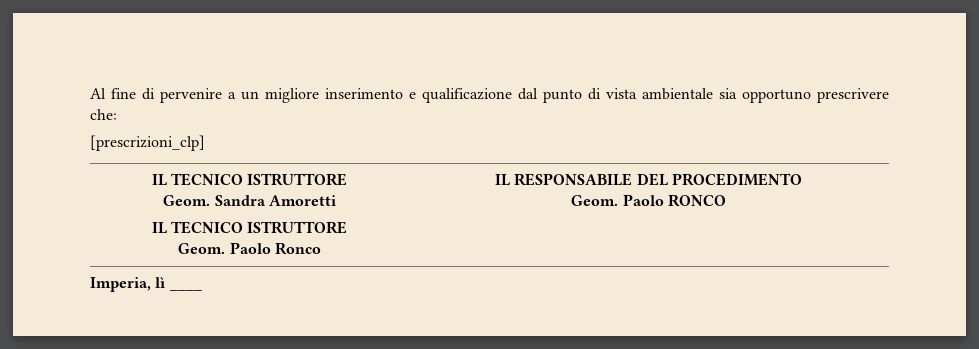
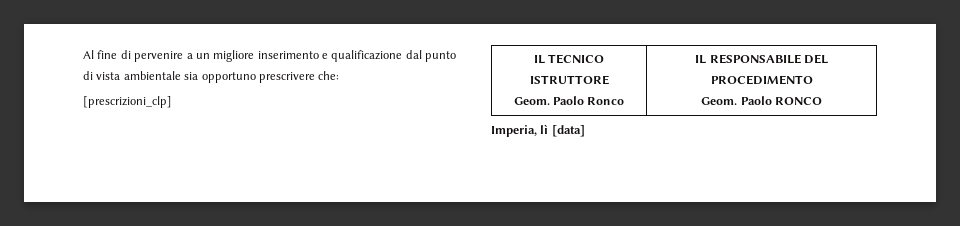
[163,195,336,206] [151,221,348,234] // Geom. Sandra Amoretti // IL TECNICO ISTRUTTORE -> (609, 80) none
[169,288,202,291] ____ -> [551,125,585,137] [data]

